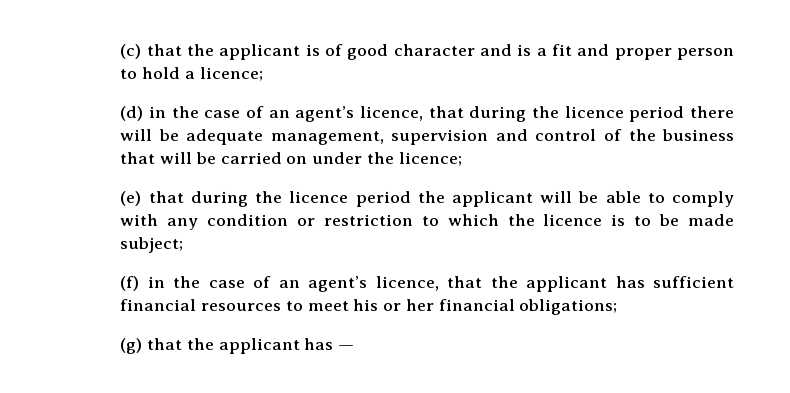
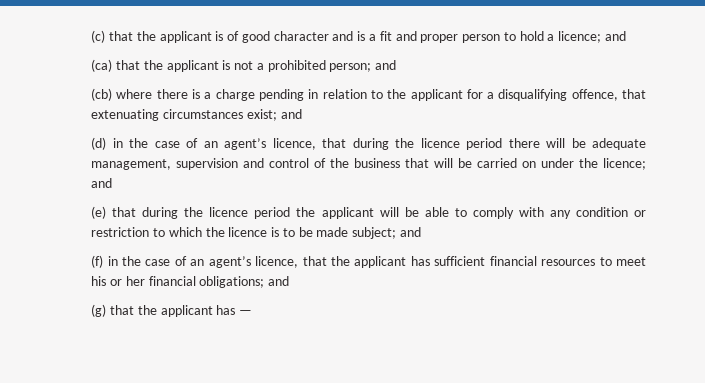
(263, 74) none -> [605,31,627,41] [91,59,397,72] [91,88,646,101] [91,109,302,121] and // (ca) that the applicant is not a prohibited person; and // (cb) where there is a charge pending in relation to the applicant for a disqualifying offence, that extenuating circumstances exist; and
(462, 159) none -> [91,178,113,188] and
(184, 245) none -> [399,227,421,237] and
(618, 307) none -> [268,276,290,286] and

